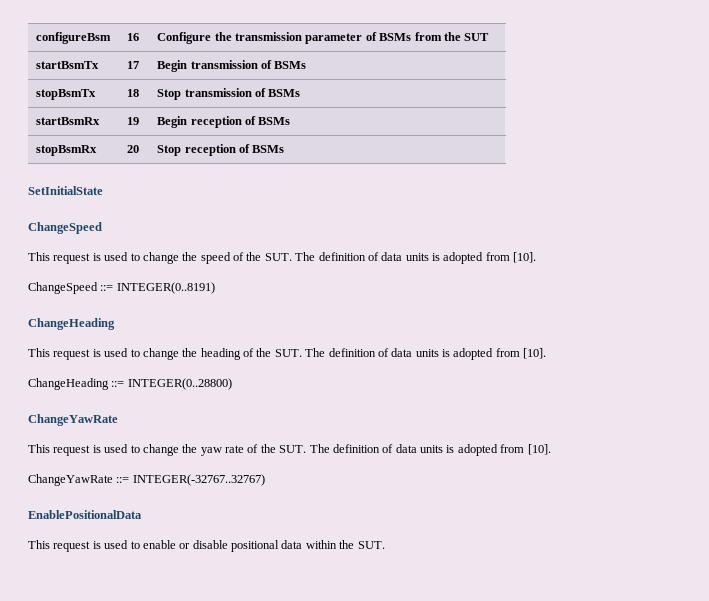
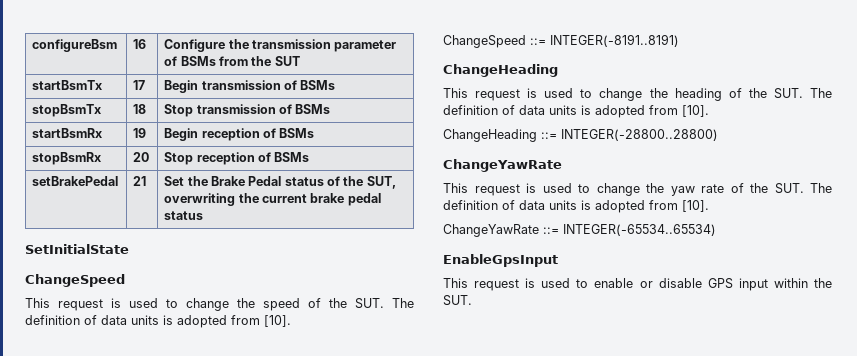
(285, 149) none -> [32,176,119,186] [133,176,147,186] [164,176,396,189] [164,193,381,206] [164,211,204,220] // setBrakePedal | 21 | Set the Brake Pedal status of the SUT, overwriting the current brake pedal status
[116,282,215,294] INTEGER(0..8191) -> [550,34,679,47] INTEGER(-8191..8191)
[127,378,232,390] INTEGER(0..28800) -> [561,129,718,141] INTEGER(-28800..28800)
[132,474,265,486] [28,510,142,519] INTEGER(-32767..32767) // EnablePositionalData -> [563,224,716,236] [443,254,558,267] INTEGER(-65534..65534) // EnableGpsInput
[231,540,303,552] positional data -> [707,278,768,291] GPS input

